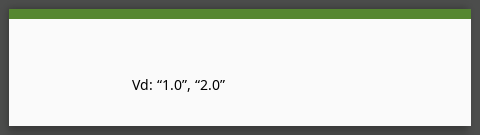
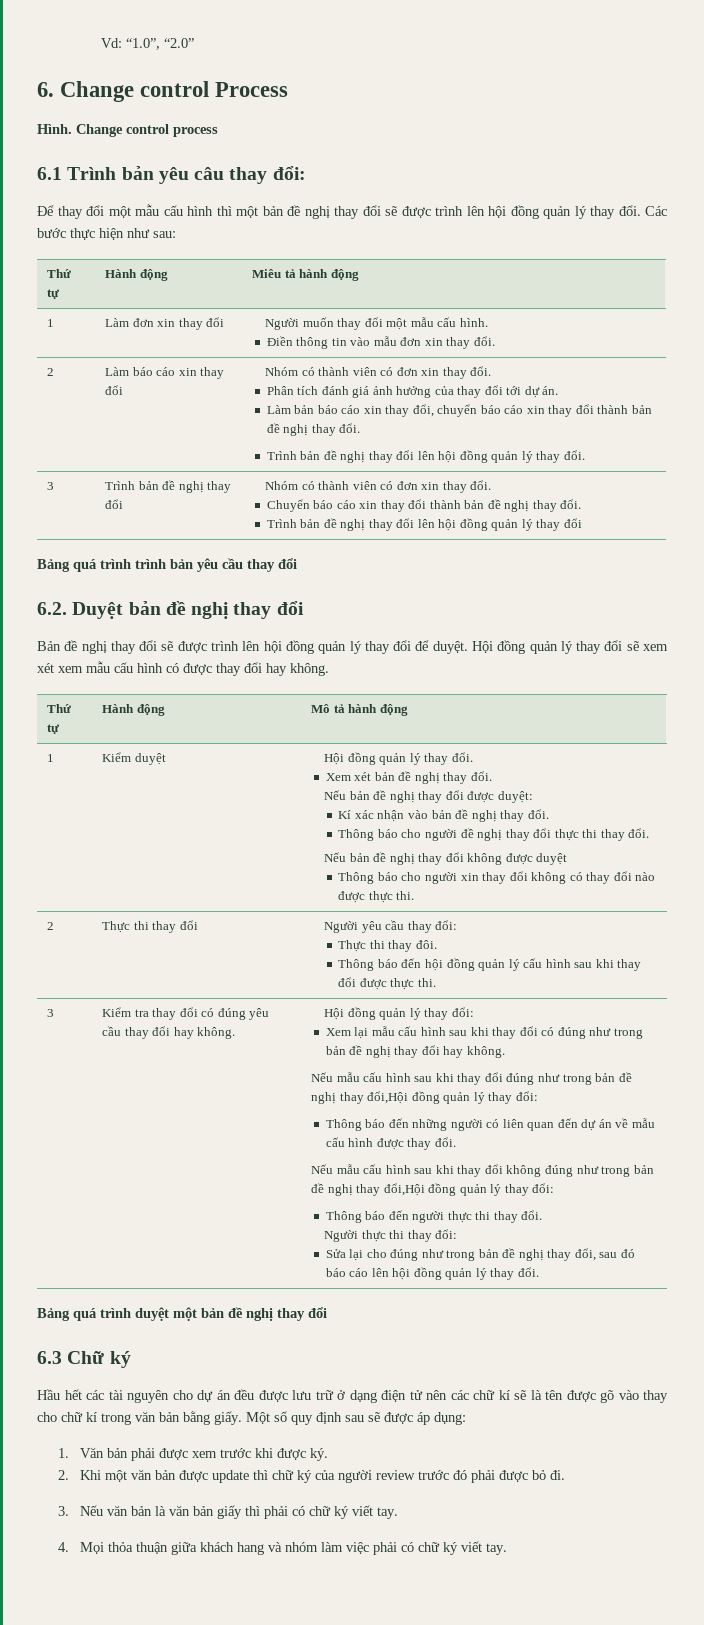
(225, 85) none -> [37,81,289,102] [37,124,218,137] [37,166,306,184] [37,204,667,219] [37,228,176,240] [47,269,72,278] [47,289,60,299] [105,269,168,281] [252,269,359,281] [47,319,55,327] [105,317,225,330] [265,317,488,330] [266,336,495,349] [47,368,55,376] [105,367,225,379] [105,385,124,395] [265,366,492,379] [266,385,559,398] [266,404,652,417] [266,423,361,436] [266,450,585,463] [47,482,55,490] [105,480,232,493] [105,499,124,509] [265,480,492,493] [266,499,582,512] [266,518,582,531] [37,558,297,572] [37,601,304,619] [37,640,668,654] [37,661,329,676] [47,704,72,713] [47,724,60,734] [102,704,165,716] [311,704,408,716] [47,754,55,762] [102,752,166,765] [324,752,473,765] [325,771,492,784] [324,790,533,803] [338,809,549,822] [338,828,650,841] [324,852,568,865] [338,871,656,884] [338,891,415,903] [47,922,55,930] [102,920,198,933] [324,920,458,933] [338,940,437,952] [338,958,642,971] [338,977,436,990] [47,1009,55,1017] [102,1007,270,1020] [102,1026,236,1039] [324,1007,474,1020] [325,1026,643,1039] [325,1045,505,1058] [311,1072,632,1085] [311,1091,538,1104] [325,1118,655,1131] [325,1137,456,1150] [311,1164,654,1177] [311,1183,555,1196] [325,1210,543,1223] [324,1229,458,1242] [325,1248,635,1261] [325,1267,539,1280] [37,1307,327,1321] [37,1351,131,1368] [37,1389,668,1403] [37,1411,466,1425] [58,1447,328,1461] [58,1469,565,1483] [58,1505,398,1519] [58,1541,507,1555] // 6. Change control Process // Hình. Change control process // 6.1 Trình bản yêu câu thay đổi: // Để thay đổi một mẫu cấu hình thì một bản đề nghị thay đổi sẽ được trình lên hội đồng quản lý thay đổi. Các bước thực hiện như sau: // Thứ tự | Hành động | Miêu tả hành động // 1 | Làm đơn xin thay đổi | Người muốn thay đổi một mẫu cấu hình. // Điền thông tin vào mẫu đơn xin thay đổi. // 2 | Làm báo cáo xin thay đổi | Nhóm có thành viên có đơn xin thay đổi. // Phân tích đánh giá ảnh hưởng của thay đổi tới dự án. // Làm bản báo cáo xin thay đổi, chuyển báo cáo xin thay đổi thành bản đề nghị thay đổi. // Trình bản đề nghị thay đổi lên hội đồng quản lý thay đổi. // 3 | Trình bản đề nghị thay đổi | Nhóm có thành viên có đơn xin thay đổi. // Chuyển báo cáo xin thay đổi thành bản đề nghị thay đổi. // Trình bản đề nghị thay đổi lên hội đồng quản lý thay đổi // Bảng quá trình trình bản yêu cầu thay đổi // 6.2. Duyệt bản đề nghị thay đổi // Bản đề nghị thay đổi sẽ được trình lên hội đồng quản lý thay đổi để duyệt. Hội đồng quản lý thay đổi sẽ xem xét xem mẫu cấu hình có được thay đổi hay không. // Thứ tự | Hành động | Mô tả hành động // 1 | Kiểm duyệt | Hội đồng quản lý thay đổi. // Xem xét bản đề nghị thay đổi. // Nếu bản đề nghị thay đổi được duyệt: // Kí xác nhận vào bản đề nghị thay đổi. // Thông báo cho người đề nghị thay đổi thực thi thay đổi. // Nếu bản đề nghị thay đổi không được duyệt // Thông báo cho người xin thay đổi không có thay đổi nào được thực thi. // 2 | Thực thi thay đổi | Người yêu cầu thay đổi: // Thực thi thay đôi. // Thông báo đến hội đồng quản lý cấu hình sau khi thay đổi được thực thi. // 3 | Kiểm tra thay đổi có đúng yêu cầu thay đổi hay không. | Hội đồng quản lý thay đổi: // Xem lại mẫu cấu hình sau khi thay đổi có đúng như trong bản đề nghị thay đổi hay không. // Nếu mẫu cấu hình sau khi thay đổi đúng như trong bản đề nghị thay đổi,Hội đồng quản lý thay đổi: // Thông báo đến những người có liên quan đến dự án về mẫu cấu hình được thay đổi. // Nếu mẫu cấu hình sau khi thay đổi không đúng như trong bản đề nghị thay đổi,Hội đồng quản lý thay đổi: // Thông báo đến người thực thi thay đổi. // Người thực thi thay đổi: // Sửa lại cho đúng như trong bản đề nghị thay đổi, sau đó báo cáo lên hội đồng quản lý thay đổi. // Bảng quá trình duyệt một bản đề nghị thay đổi // 6.3 Chữ ký // Hầu hết các tài nguyên cho dự án đều được lưu trữ ở dạng điện tử nên các chữ kí sẽ là tên được gõ vào thay cho chữ kí trong văn bản bằng giấy. Một số quy định sau sẽ được áp dụng: // 1. Văn bản phải được xem trước khi được ký. // 2. Khi một văn bản được update thì chữ ký của người review trước đó phải được bỏ đi. // 3. Nếu văn bản là văn bản giấy thì phải có chữ ký viết tay. // 4. Mọi thỏa thuận giữa khách hang và nhóm làm việc phải có chữ ký viết tay.

